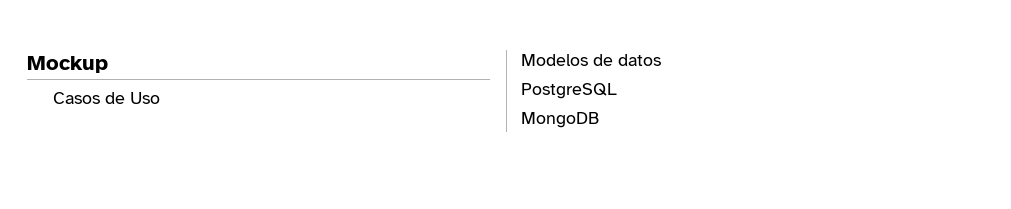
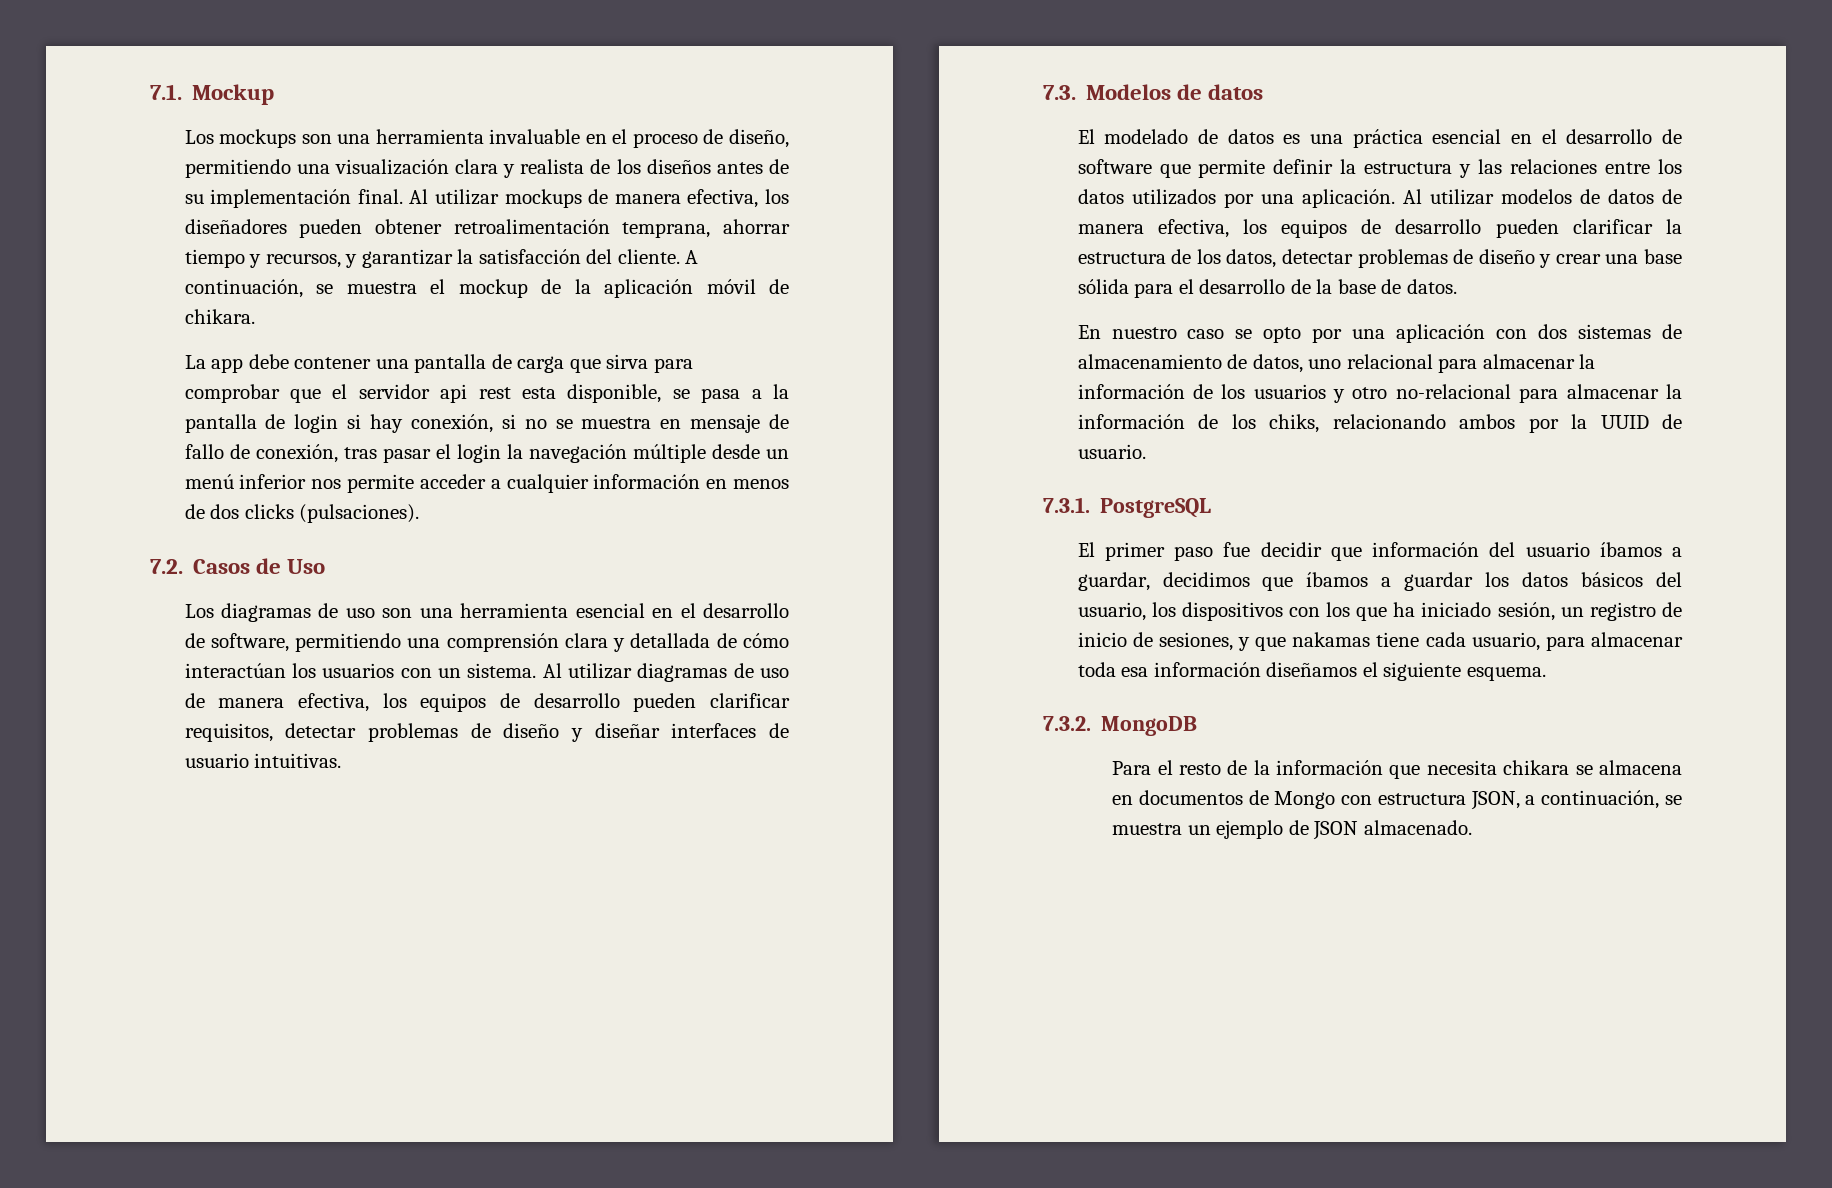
(27, 64) none -> [150,84,182,100] 7.1.
[52,92,160,104] [521,54,661,66] [521,83,617,99] [521,112,599,128] Casos de Uso // Modelos de datos // PostgreSQL // MongoDB -> [184,129,789,148] [184,159,790,178] [184,189,789,208] [184,219,791,238] [184,249,699,268] [184,279,790,298] [184,309,255,324] [184,354,693,373] [184,384,790,403] [184,414,789,433] [184,444,789,463] [184,474,790,493] [184,504,420,523] [150,558,326,574] [184,603,789,622] [184,633,790,652] [184,663,789,682] [184,693,791,712] [184,723,790,742] [184,753,342,768] [1043,84,1264,100] [1077,129,1683,148] [1077,159,1682,178] [1077,189,1682,208] [1077,219,1682,238] [1077,249,1682,268] [1077,279,1457,298] [1077,324,1682,343] [1077,354,1596,373] [1077,384,1682,403] [1077,414,1682,433] [1077,444,1146,459] [1043,497,1212,518] [1077,542,1682,561] [1077,572,1682,591] [1077,602,1682,621] [1077,632,1683,651] [1077,662,1546,681] [1043,716,1198,736] [1112,760,1682,779] [1112,790,1682,810] [1112,820,1472,840] Los mockups son una herramienta invaluable en el proceso de diseño, permitiendo una visualización clara y realista de los diseños antes de su implementación final. Al utilizar mockups de manera efectiva, los diseñadores pueden obtener retroalimentación temprana, ahorrar tiempo y recursos, y garantizar la satisfacción del cliente. A continuación, se muestra el mockup de la aplicación móvil de chikara. // La app debe contener una pantalla de carga que sirva para comprobar que el servidor api rest esta disponible, se pasa a la pantalla de login si hay conexión, si no se muestra en mensaje de fallo de conexión, tras pasar el login la navegación múltiple desde un menú inferior nos permite acceder a cualquier información en menos de dos clicks (pulsaciones). // 7.2. Casos de Uso // Los diagramas de uso son una herramienta esencial en el desarrollo de software, permitiendo una comprensión clara y detallada de cómo interactúan los usuarios con un sistema. Al utilizar diagramas de uso de manera efectiva, los equipos de desarrollo pueden clarificar requisitos, detectar problemas de diseño y diseñar interfaces de usuario intuitivas. // 7.3. Modelos de datos // El modelado de datos es una práctica esencial en el desarrollo de software que permite definir la estructura y las relaciones entre los datos utilizados por una aplicación. Al utilizar modelos de datos de manera efectiva, los equipos de desarrollo pueden clarificar la estructura de los datos, detectar problemas de diseño y crear una base sólida para el desarrollo de la base de datos. // En nuestro caso se opto por una aplicación con dos sistemas de almacenamiento de datos, uno relacional para almacenar la información de los usuarios y otro no-relacional para almacenar la información de los chiks, relacionando ambos por la UUID de usuario. // 7.3.1. PostgreSQL // El primer paso fue decidir que información del usuario íbamos a guardar, decidimos que íbamos a guardar los datos básicos del usuario, los dispositivos con los que ha iniciado sesión, un registro de inicio de sesiones, y que nakamas tiene cada usuario, para almacenar toda esa información diseñamos el siguiente esquema. // 7.3.2. MongoDB // Para el resto de la información que necesita chikara se almacena en documentos de Mongo con estructura JSON, a continuación, se muestra un ejemplo de JSON almacenado.

